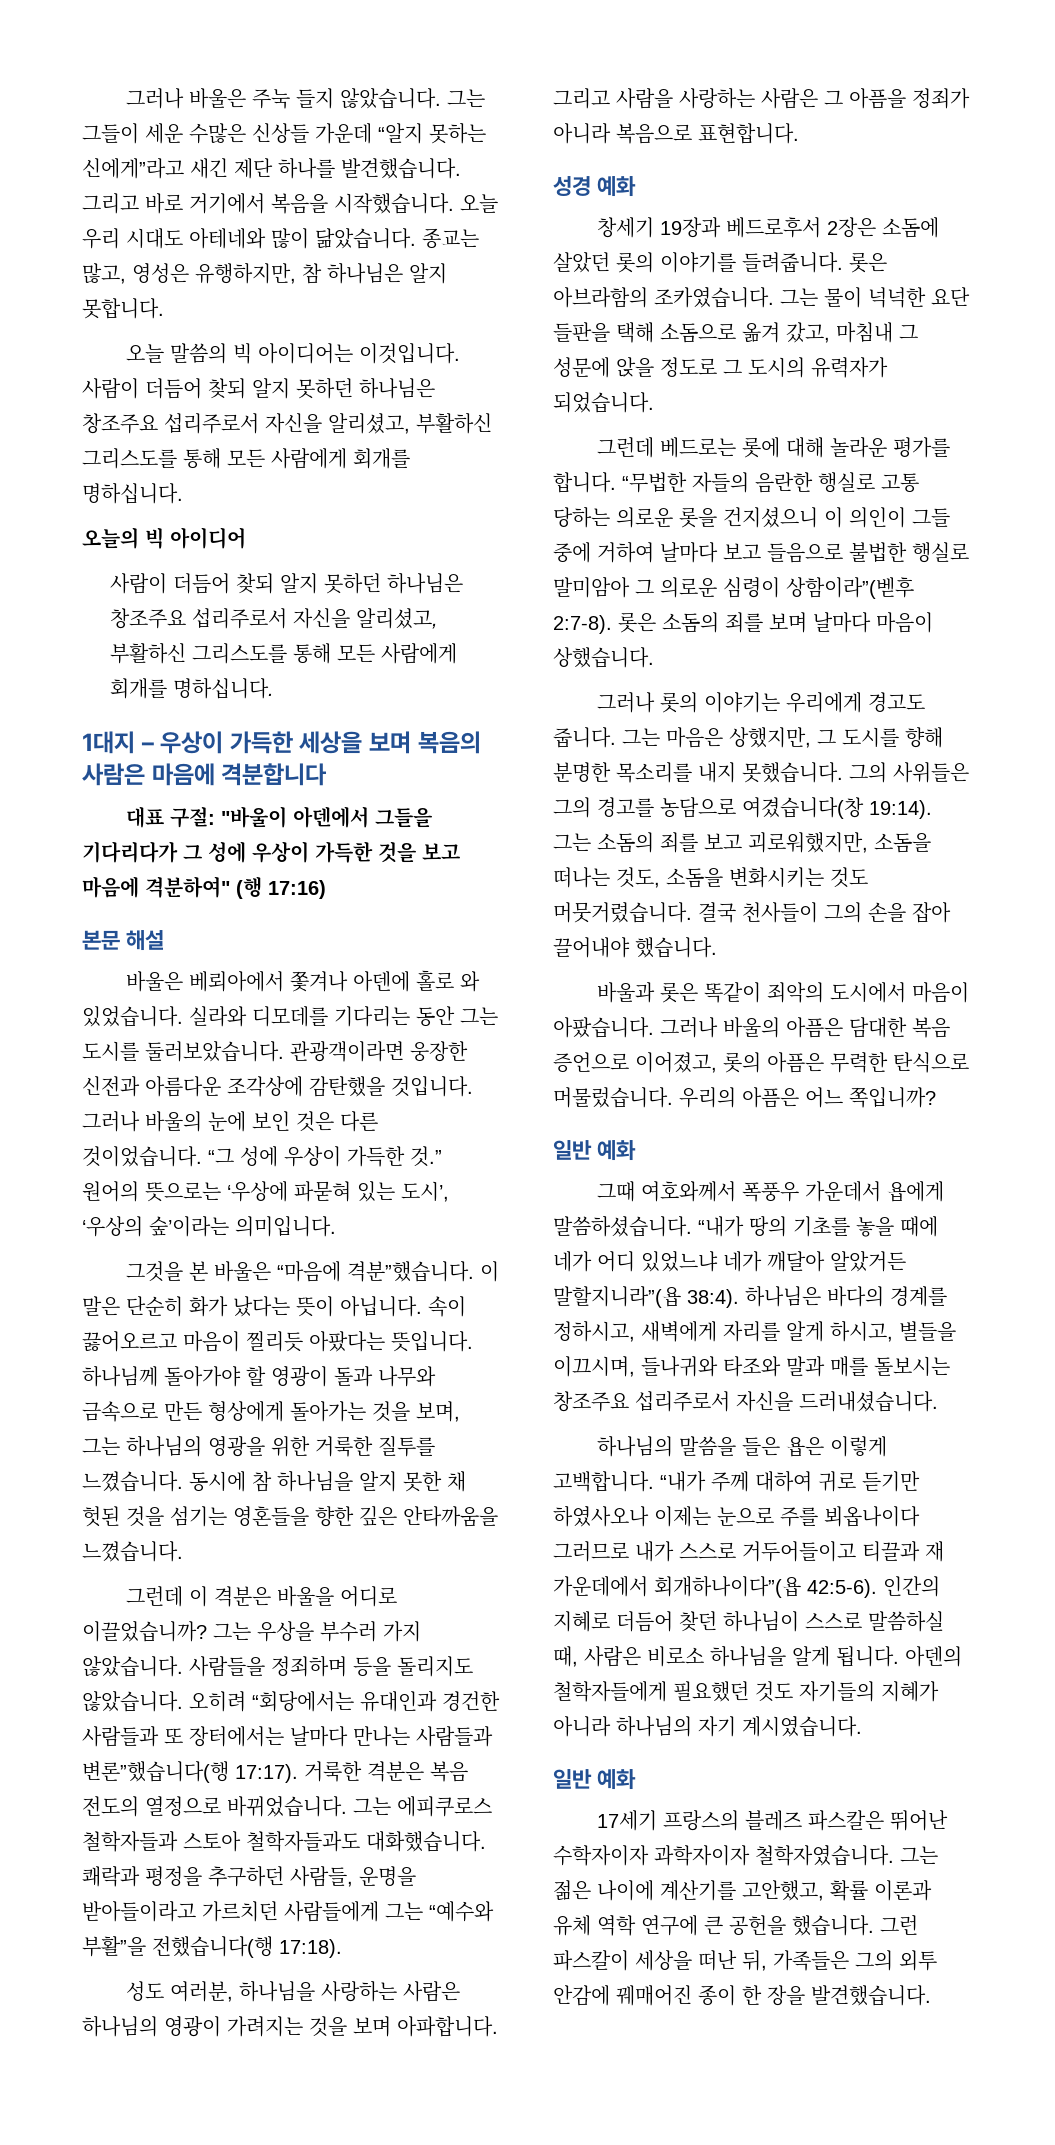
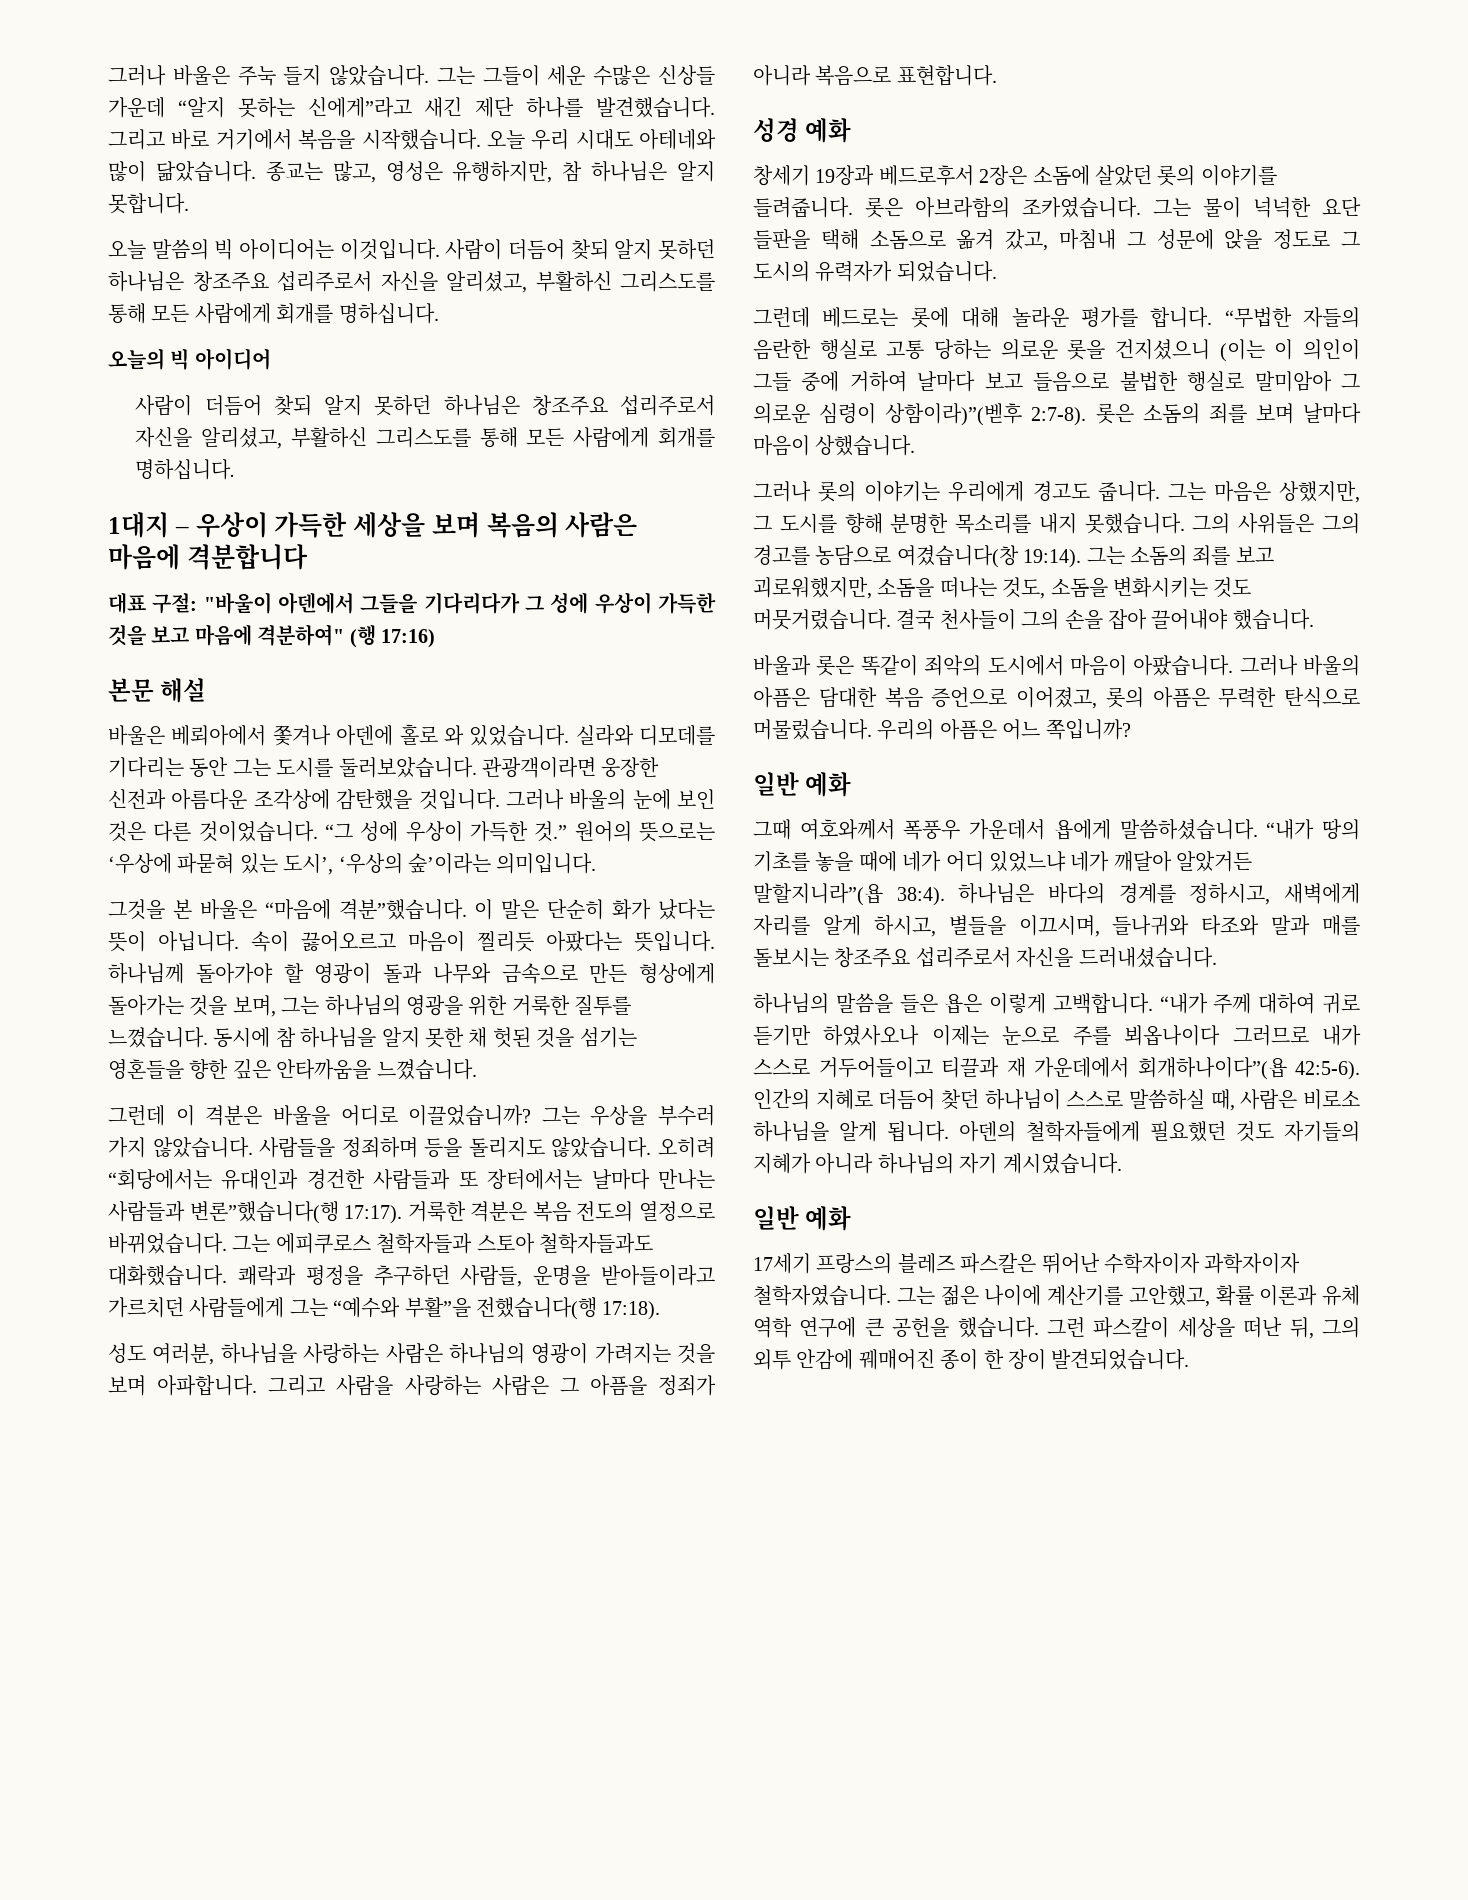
(818, 517) none -> [1219,339,1265,362] (이는
[786,577,914,599] 상함이라”(벧후 -> [885,403,1023,426] 상함이라)”(벧후
[773,1950,849,1971] 가족들은 -> (1314, 1328) none
[767,1985,931,2006] 장을 발견했습니다. -> [1008,1349,1190,1370] 장이 발견되었습니다.

